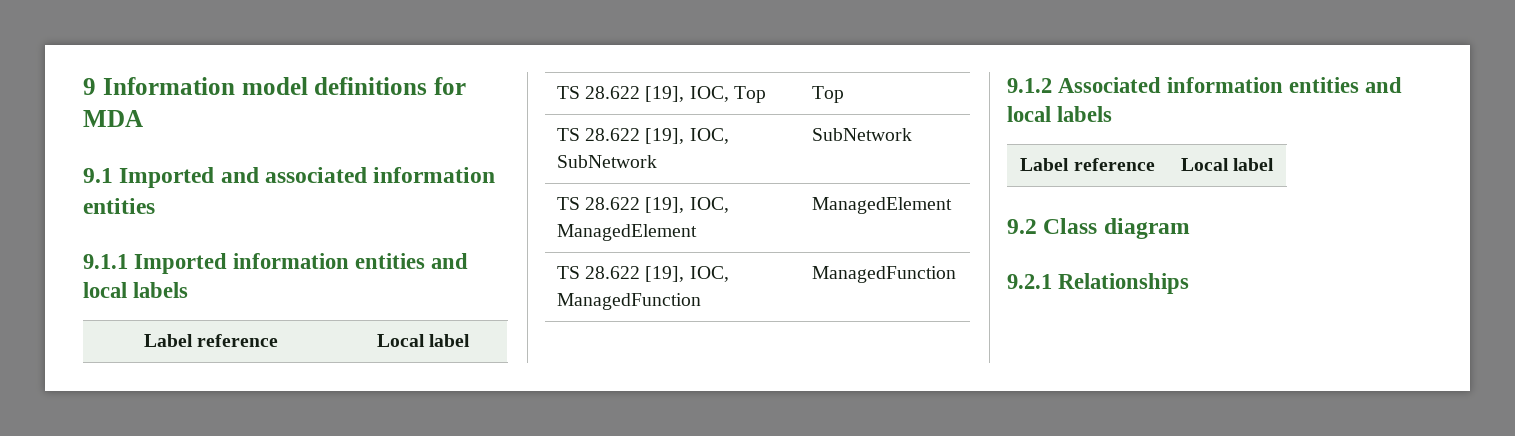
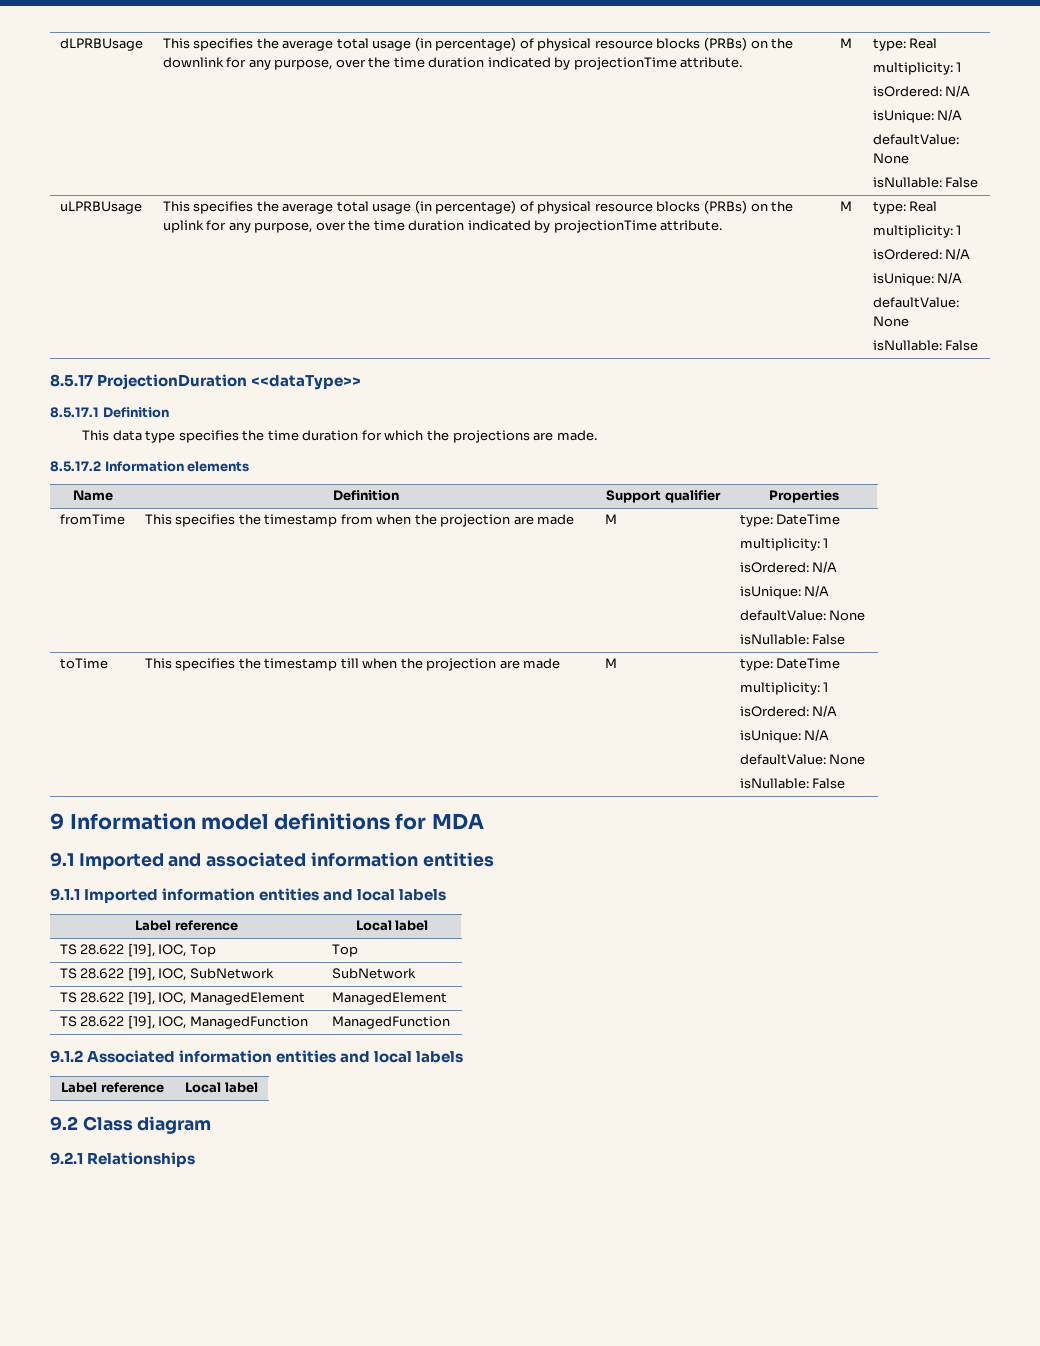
(83, 86) none -> [59,38,143,51] [162,37,794,51] [162,57,743,70] [839,38,852,48] [872,38,938,51] [872,62,962,75] [872,85,971,97] [872,109,963,123] [872,134,959,145] [872,153,909,164] [872,177,979,188] [59,201,142,214] [162,200,794,214] [162,220,723,233] [839,201,852,211] [872,201,938,214] [872,225,962,238] [872,248,971,260] [872,272,963,286] [872,297,959,308] [872,316,909,327] [872,340,979,351] [50,374,362,390] [50,407,169,418] [82,430,597,443] [50,461,250,472] [73,490,113,501] [332,490,399,501] [606,490,721,503] [769,490,839,503] [59,514,125,525] [144,514,575,527] [604,514,617,524] [739,514,841,527] [739,538,829,551] [739,561,838,573] [739,585,830,599] [739,610,866,621] [739,634,846,645] [59,658,108,669] [144,658,561,671] [604,658,617,668] [739,658,841,671] [739,682,829,695] [739,705,838,717] [739,729,830,743] [739,754,866,765] [739,778,846,789] dLPRBUsage | This specifies the average total usage (in percentage) of physical resource blocks (PRBs) on the downlink for any purpose, over the time duration indicated by projectionTime attribute. | M | type: Real // multiplicity: 1 // isOrdered: N/A // isUnique: N/A // defaultValue: None // isNullable: False // uLPRBUsage | This specifies the average total usage (in percentage) of physical resource blocks (PRBs) on the uplink for any purpose, over the time duration indicated by projectionTime attribute. | M | type: Real // multiplicity: 1 // isOrdered: N/A // isUnique: N/A // defaultValue: None // isNullable: False // 8.5.17 ProjectionDuration <<dataType>> // 8.5.17.1 Definition // This data type specifies the time duration for which the projections are made. // 8.5.17.2 Information elements // Name | Definition | Support qualifier | Properties // fromTime | This specifies the timestamp from when the projection are made | M | type: DateTime // multiplicity: 1 // isOrdered: N/A // isUnique: N/A // defaultValue: None // isNullable: False // toTime | This specifies the timestamp till when the projection are made | M | type: DateTime // multiplicity: 1 // isOrdered: N/A // isUnique: N/A // defaultValue: None // isNullable: False //

